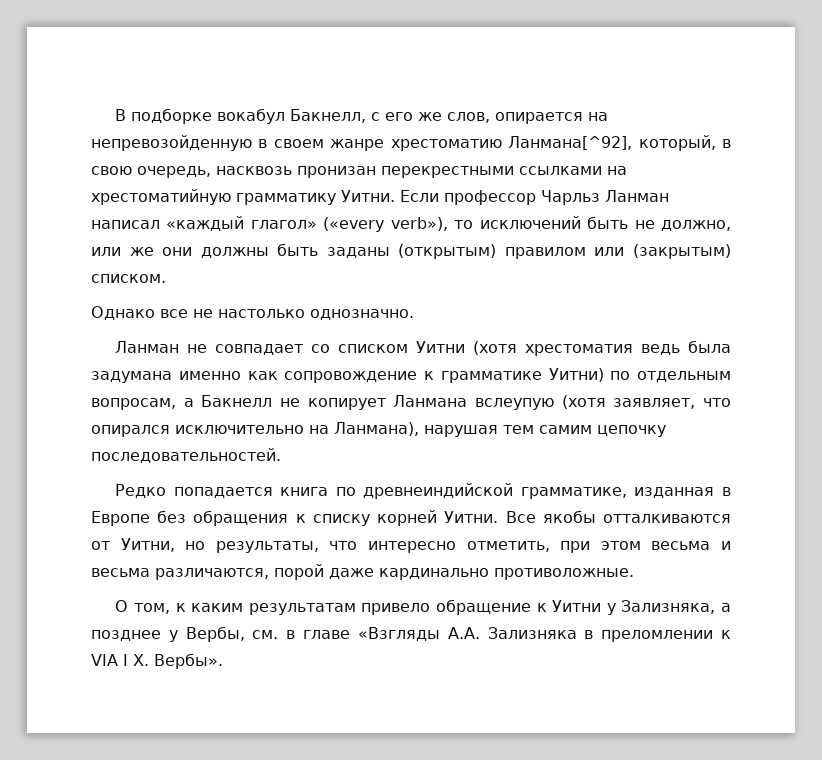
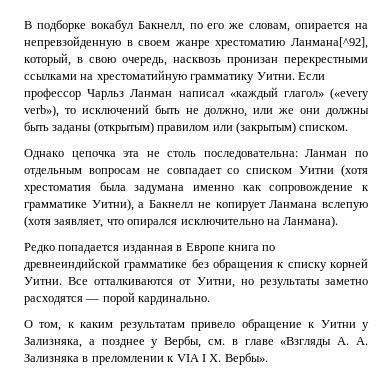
[371,112,381,121] с -> [189,23,203,29] по
[447,112,491,123] слов, -> [249,23,291,32] словам,
[91,135,252,151] непревозойденную -> [24,36,121,49] непревзойденную
[160,309,414,320] [115,341,180,353] все не настолько однозначно. // Ланман -> [71,149,368,160] [24,168,140,177] цепочка эта не столь последовательна: Ланман по отдельным вопросам
[641,344,681,355] ведь -> (91, 189) none
[548,368,731,382] [91,398,176,410] Уитни) по отдельным вопросам, -> [91,199,134,211] Уитни),
[475,398,554,410] вслеупую -> [322,202,368,211] вслепую
[334,422,666,437] [91,448,281,463] [115,483,731,499] [91,511,150,526] Ланмана), нарушая тем самим цепочку последовательностей. // Редко попадается книга по древнеиндийской грамматике, изданная в Европе -> [283,216,339,228] [24,243,276,254] [24,258,188,271] Ланмана). // Редко попадается изданная в Европе книга по древнеиндийской грамматике
[542,510,596,523] якобы -> (89, 281) none
[215,541,732,553] [91,564,634,580] результаты, что интересно отметить, при этом весьма и весьма различаются, порой даже кардинально противоложные. -> [259,279,368,288] [24,292,211,305] результаты заметно расходятся — порой кардинально.
[447,627,480,639] А.А. -> [337,337,369,345] А. А.

